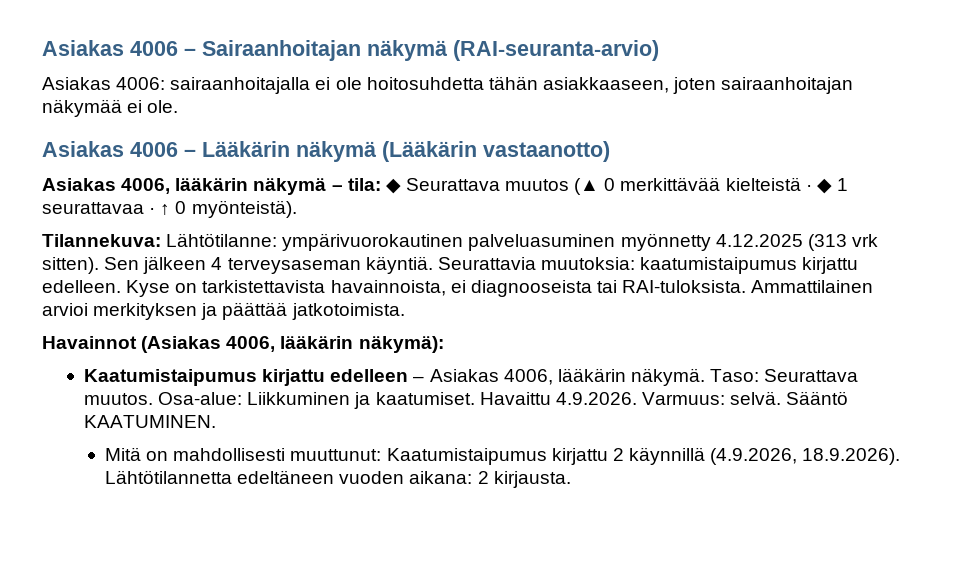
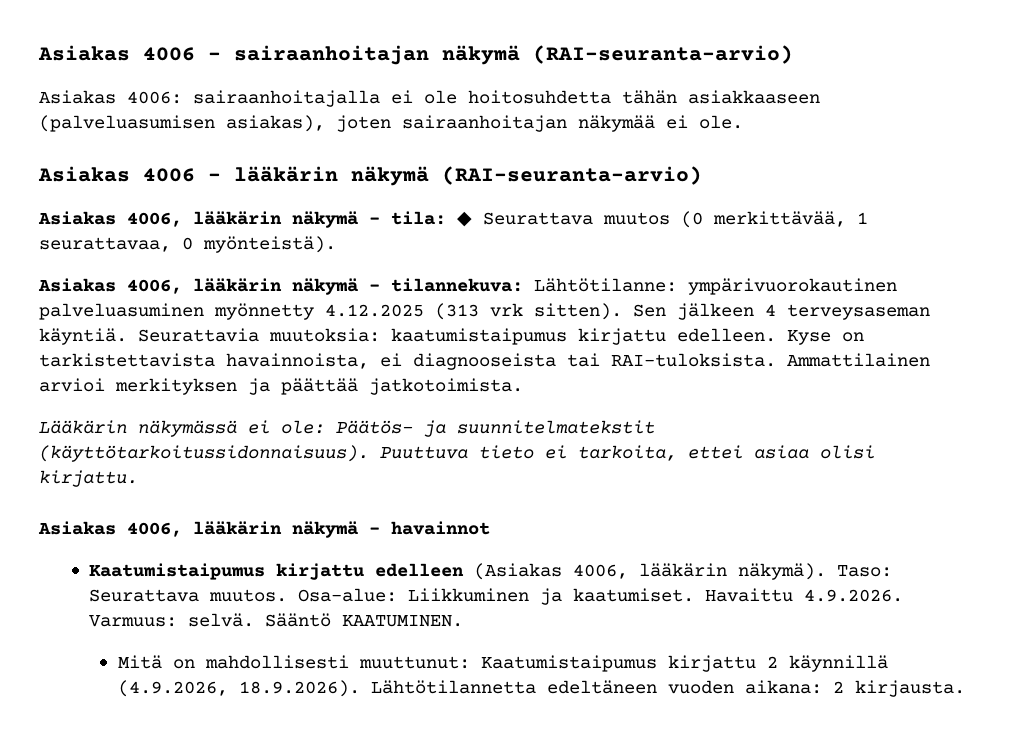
[42,40,361,61] Asiakas 4006 – Sairaanhoitajan -> [38,45,429,65] Asiakas 4006 – sairaanhoitajan
[542,77,669,93] asiakkaaseen, -> [688,90,820,104] [39,115,325,132] asiakkaaseen (palveluasumisen asiakas),
[202,141,610,162] Lääkärin näkymä (Lääkärin vastaanotto) -> [234,166,702,186] lääkärin näkymä (RAI-seuranta-arvio)
[574,177,848,195] [42,200,297,218] [42,234,161,247] (▲ 0 merkittävää kielteistä · ◆ 1 seurattavaa · ↑ 0 myönteistä). // Tilannekuva: -> [681,211,868,228] [39,236,336,253] [38,278,523,295] (0 merkittävää, 1 seurattavaa, 0 myönteistä). // Asiakas 4006, lääkärin näkymä – tilannekuva:
[42,336,444,353] Havainnot (Asiakas 4006, lääkärin näkymä): -> [39,420,655,437] [39,445,875,462] [39,470,138,487] [38,521,490,538] Lääkärin näkymässä ei ole: Päätös- ja suunnitelmatekstit (käyttötarkoitussidonnaisuus). Puuttuva tieto ei tarkoita, ettei asiaa olisi kirjattu. // Asiakas 4006, lääkärin näkymä – havainnot
[413,368,705,386] – Asiakas 4006, lääkärin näkymä. -> [473,563,826,580] (Asiakas 4006, lääkärin näkymä).

